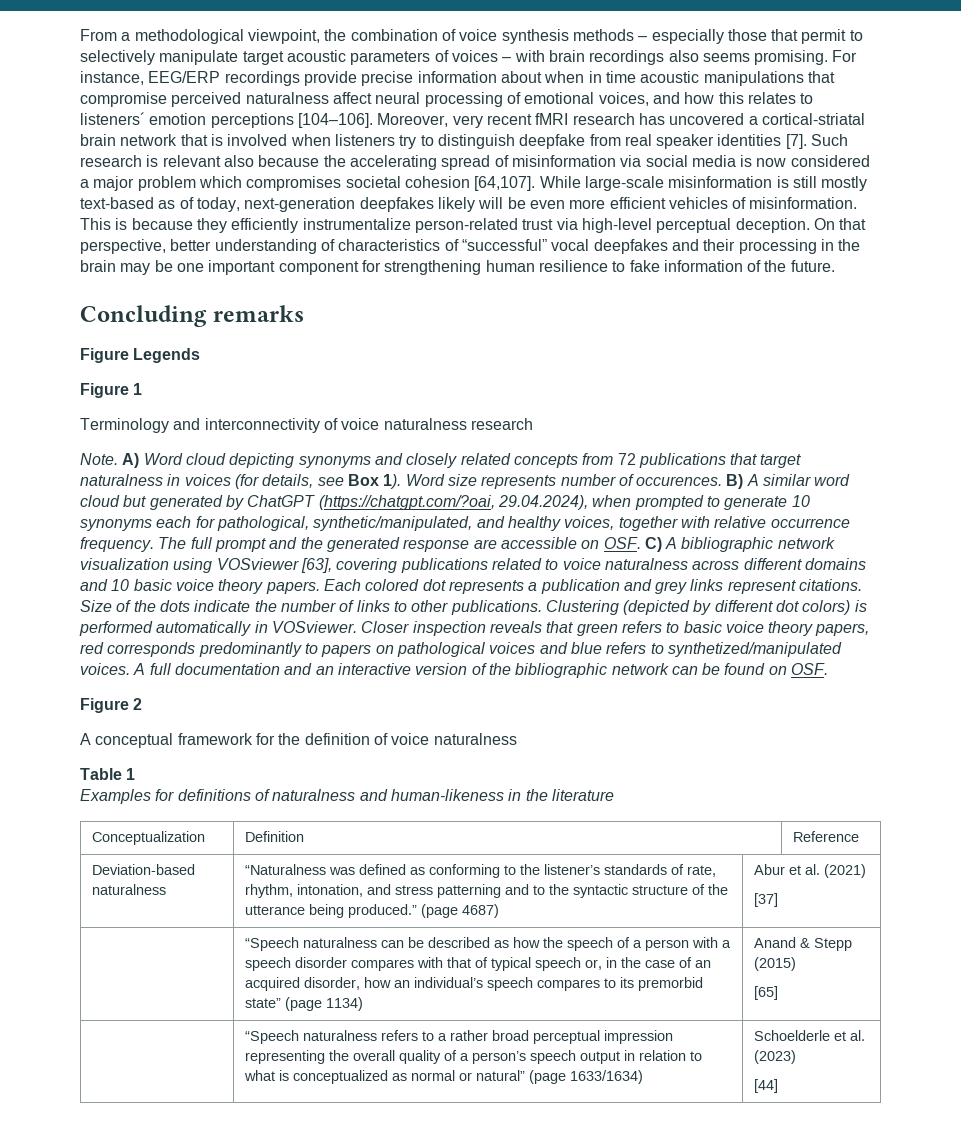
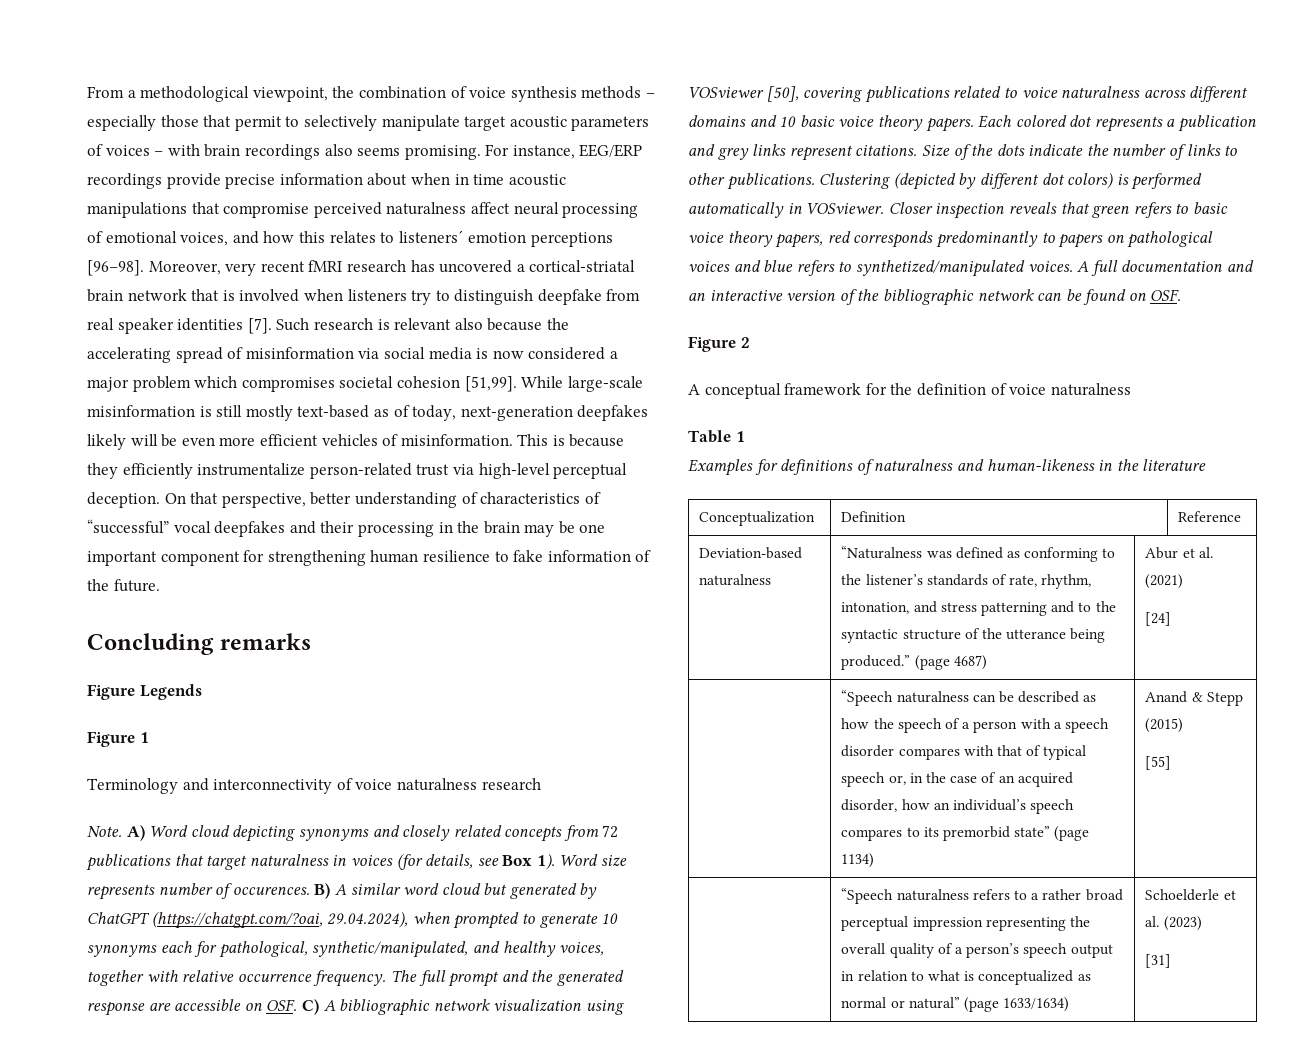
[297,113,373,128] [104–106]. -> [87,260,144,276] [96–98].
[474,176,536,191] [64,107]. -> [464,376,517,392] [51,99].
[300,558,332,573] [63], -> [766,86,799,102] [50],
[754,893,779,907] [37] -> [1145,612,1172,626] [24]
[754,986,779,1000] [65] -> [1145,756,1172,770] [55]
[754,1079,779,1093] [44] -> [1145,954,1172,968] [31]

